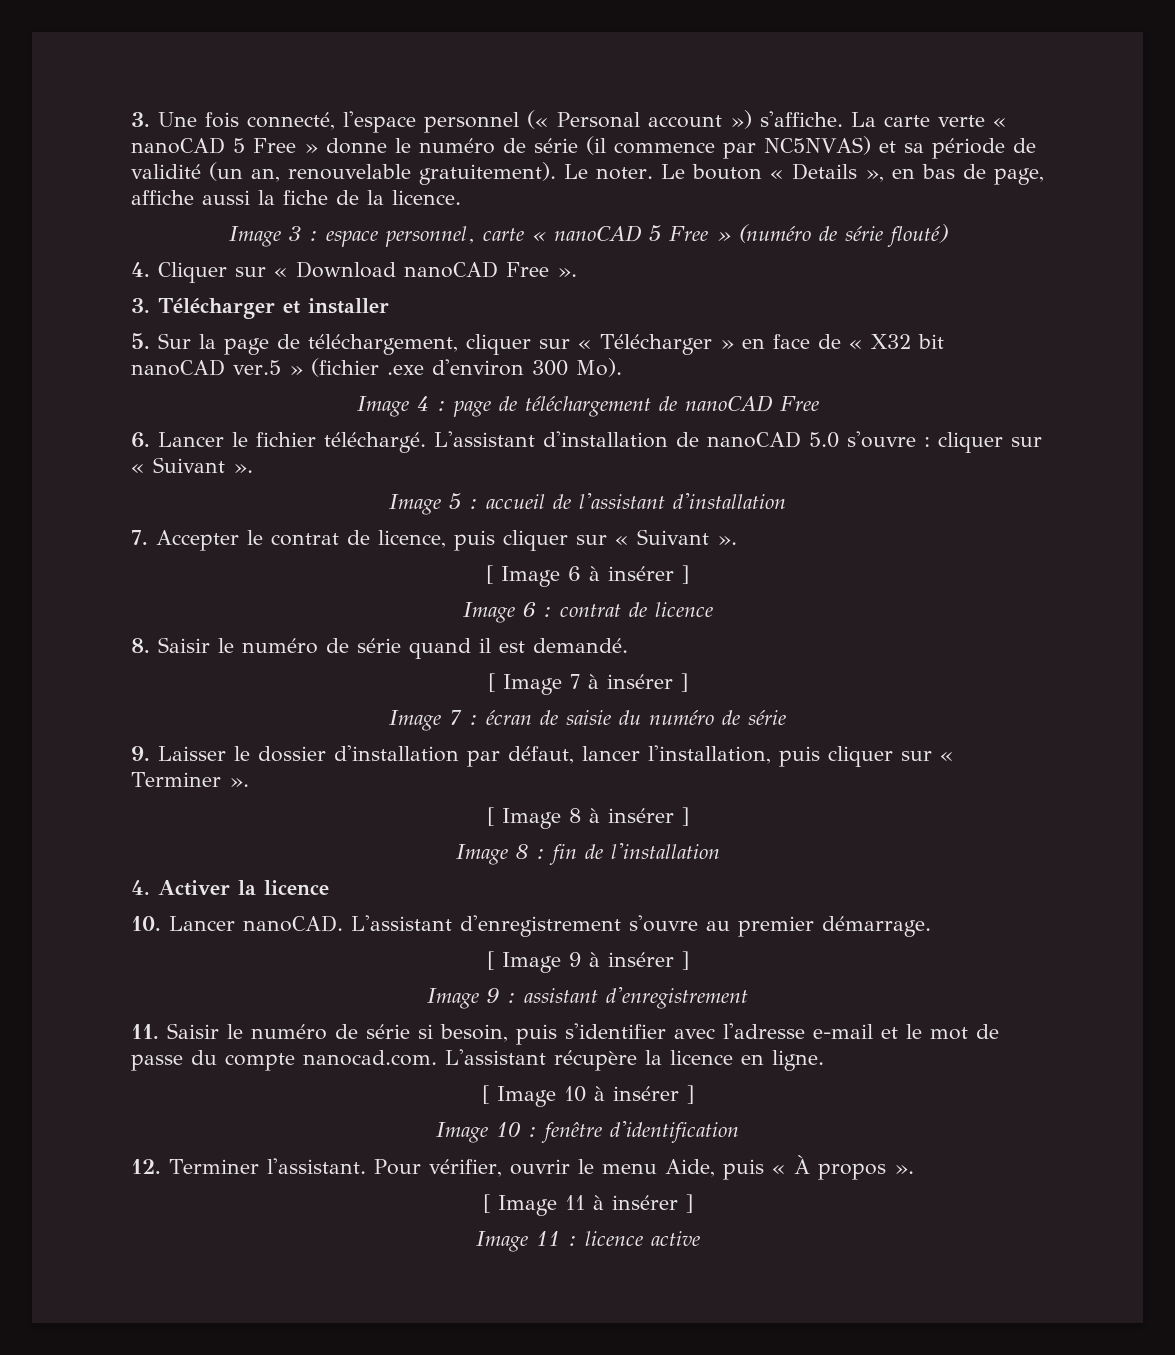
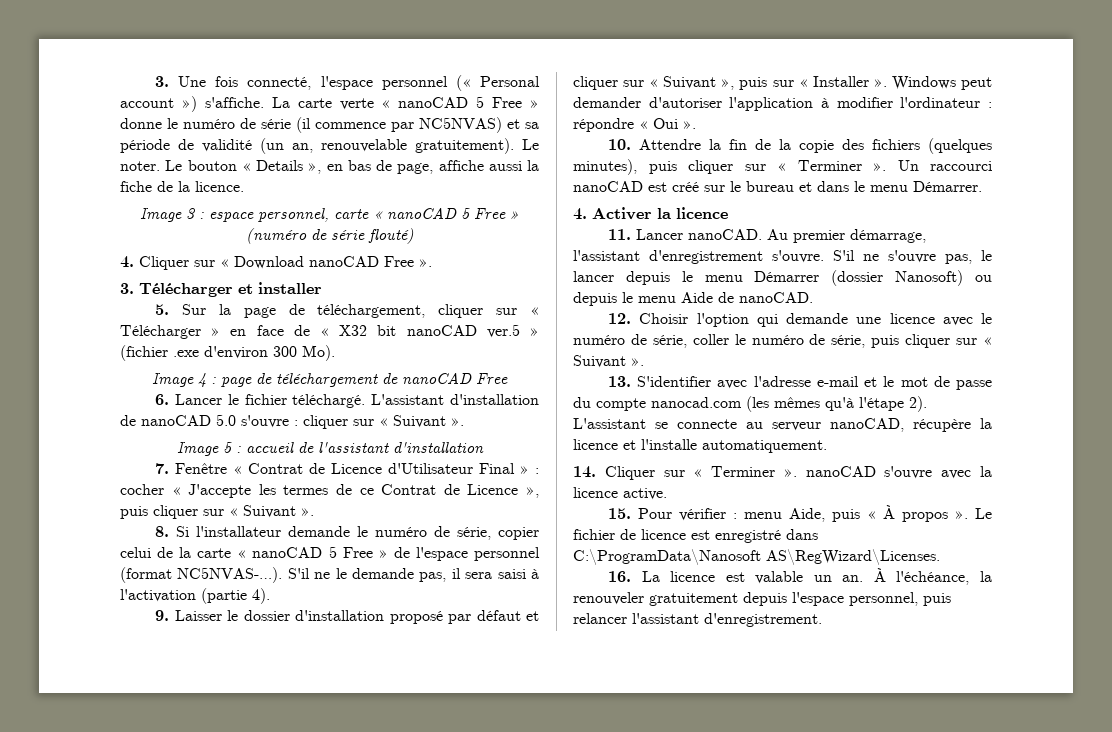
[156,529,737,551] [486,565,689,587] [462,602,713,623] [131,637,628,659] [487,673,688,695] [389,710,786,731] Accepter le contrat de licence, puis cliquer sur « Suivant ». // [ Image 6 à insérer ] // Image 6 : contrat de licence // 8. Saisir le numéro de série quand il est demandé. // [ Image 7 à insérer ] // Image 7 : écran de saisie du numéro de série -> [175,463,539,474] [120,484,539,498] [120,505,314,519] [155,526,539,540] [120,546,540,561] [120,567,539,583] [120,588,270,604] Fenêtre « Contrat de Licence d'Utilisateur Final » : cocher « J'accepte les termes de ce Contrat de Licence », puis cliquer sur « Suivant ». // 8. Si l'installateur demande le numéro de série, copier celui de la carte « nanoCAD 5 Free » de l'espace personnel (format NC5NVAS-…). S'il ne le demande pas, il sera saisi à l'activation (partie 4).
[467,745,771,767] par défaut, lancer l'installation, -> [389,610,539,624] [573,76,992,90] [573,97,992,111] [573,118,696,132] [608,138,992,154] [573,159,637,175] proposé par défaut et cliquer sur « Suivant », puis sur « Installer ». Windows peut demander d'autoriser l'application à modifier l'ordinateur : répondre « Oui ». // 10. Attendre la fin de la copie des fichiers (quelques minutes),
[486,807,689,829] [455,843,720,865] // [ Image 8 à insérer ] // Image 8 : fin de l'installation -> [897,160,992,171] [573,181,982,192] Un raccourci nanoCAD est créé sur le bureau et dans le menu Démarrer.
[131,916,161,931] 10. -> [608,229,632,240] 11.
[351,915,931,937] [486,951,689,973] [427,987,748,1009] [131,1023,666,1045] L'assistant d'enregistrement s'ouvre au premier démarrage. // [ Image 9 à insérer ] // Image 9 : assistant d'enregistrement // 11. Saisir le numéro de série si besoin, puis s'identifier -> [767,229,927,243] [573,250,992,264] [573,270,992,286] [573,292,813,306] [608,313,992,327] [573,334,993,348] [573,355,644,368] [608,376,712,387] Au premier démarrage, l'assistant d'enregistrement s'ouvre. S'il ne s'ouvre pas, le lancer depuis le menu Démarrer (dossier Nanosoft) ou depuis le menu Aide de nanoCAD. // 12. Choisir l'option qui demande une licence avec le numéro de série, coller le numéro de série, puis cliquer sur « Suivant ». // 13. S'identifier
[303,1049,824,1071] [481,1085,694,1107] [436,1121,739,1143] [131,1158,594,1177] nanocad.com. L'assistant récupère la licence en ligne. // [ Image 10 à insérer ] // Image 10 : fenêtre d'identification // 12. Terminer l'assistant. Pour vérifier, ouvrir le -> [651,396,927,412] [573,418,992,432] [573,439,827,453] [573,466,992,480] [573,487,667,500] [608,508,738,521] nanocad.com (les mêmes qu'à l'étape 2). L'assistant se connecte au serveur nanoCAD, récupère la licence et l'installe automatiquement. // 14. Cliquer sur « Terminer ». nanoCAD s'ouvre avec la licence active. // 15. Pour vérifier :
[482,1194,693,1216] [475,1231,700,1252] // [ Image 11 à insérer ] // Image 11 : licence active -> [975,508,992,519] [573,529,818,543] [573,549,940,565] [608,568,993,585] [573,592,951,606] [573,613,822,627] Le fichier de licence est enregistré dans C:\ProgramData\Nanosoft AS\RegWizard\Licenses. // 16. La licence est valable un an. À l'échéance, la renouveler gratuitement depuis l'espace personnel, puis relancer l'assistant d'enregistrement.

